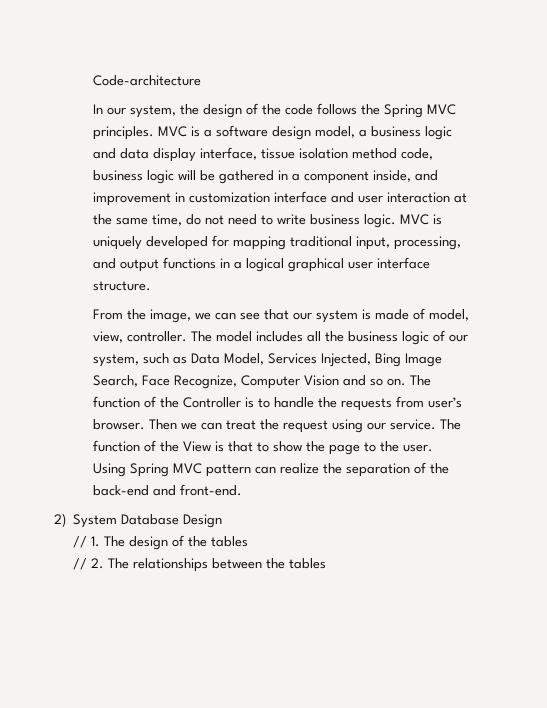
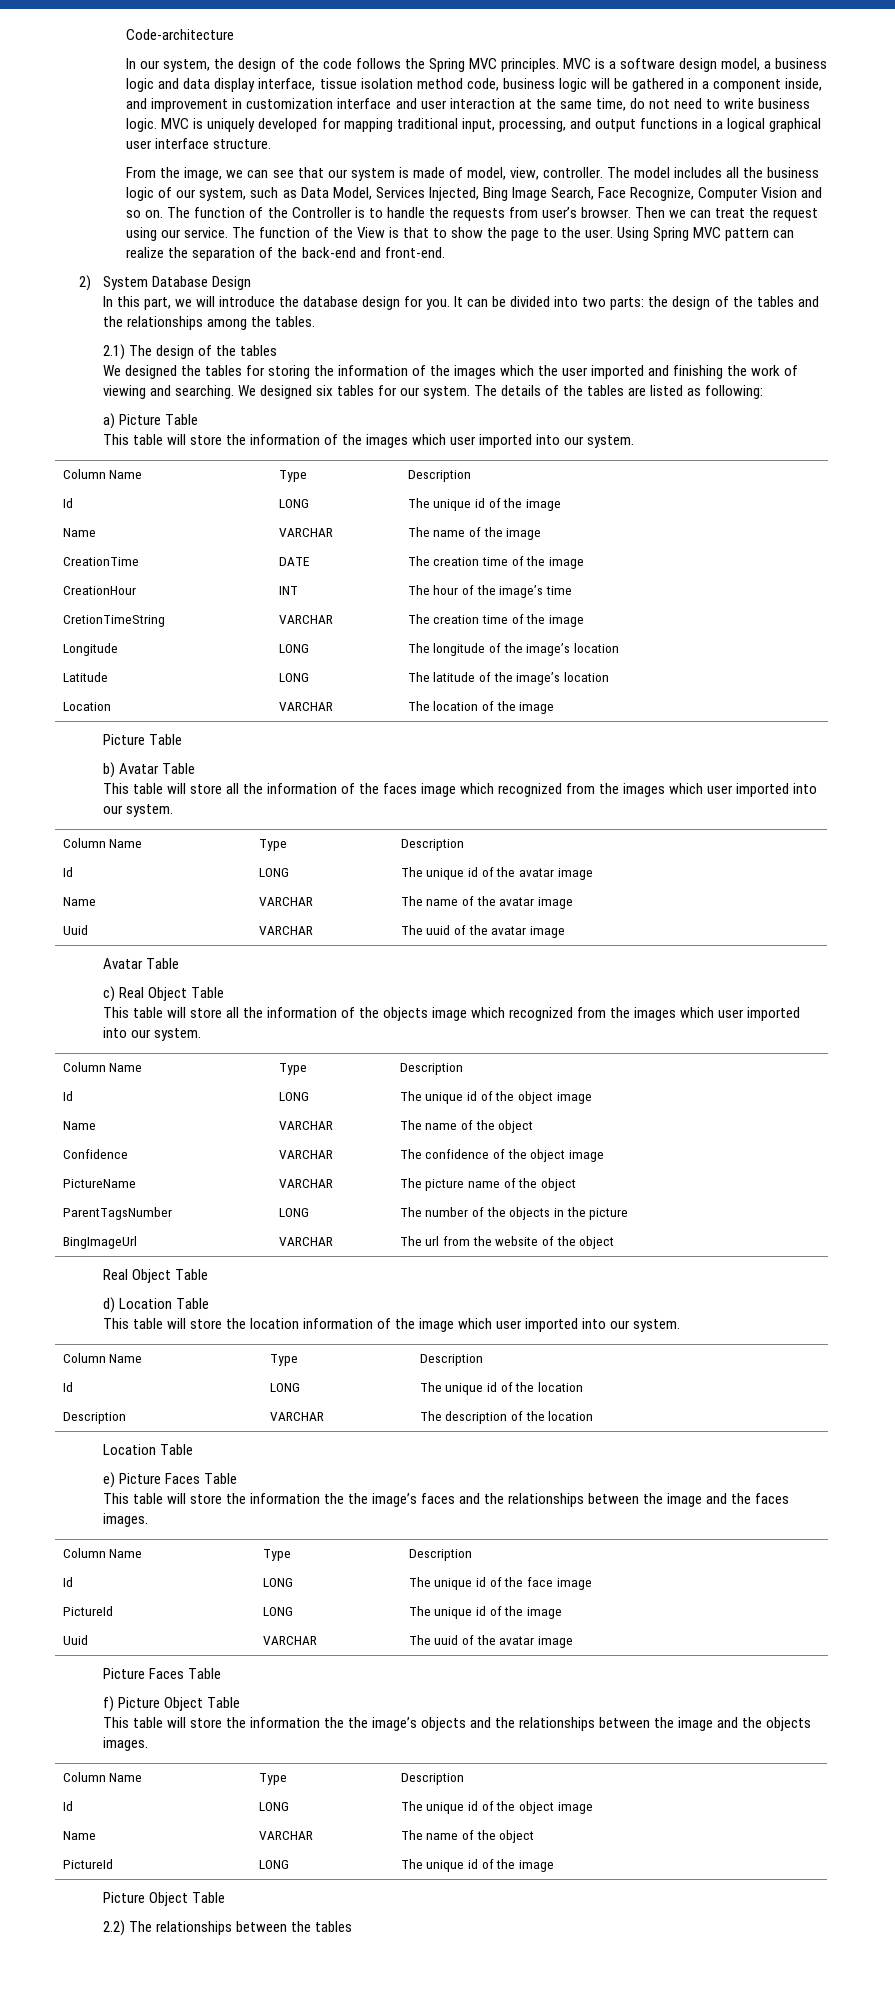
[73,536,101,548] // 1. -> [102,296,819,310] [102,316,315,330] [102,344,125,360] In this part, we will introduce the database design for you. It can be divided into two parts: the design of the tables and the relationships among the tables. // 2.1)
[73,558,105,570] // 2. -> [102,365,799,379] [102,385,764,399] [102,413,198,429] [102,434,635,448] [62,469,143,479] [278,470,307,482] [407,470,471,482] [62,498,73,508] [278,499,309,508] [407,498,562,511] [62,528,96,537] [278,528,333,537] [407,527,542,540] [62,557,139,566] [278,557,309,566] [407,556,585,569] [62,586,136,595] [278,586,298,595] [407,585,573,598] [62,615,165,627] [278,615,333,624] [407,614,585,627] [62,643,118,656] [278,644,309,653] [407,643,620,656] [62,672,108,682] [278,673,309,682] [407,672,610,685] [62,702,111,711] [278,702,333,711] [407,701,555,714] [102,734,182,745] [102,762,195,778] [102,783,818,797] [102,804,173,817] [62,838,143,848] [258,839,287,851] [400,839,464,851] [62,867,73,877] [258,868,289,877] [400,867,593,880] [62,897,96,906] [258,897,313,906] [400,896,574,909] [62,925,88,935] [258,926,313,935] [400,925,566,938] [102,958,179,969] [102,986,224,1002] [102,1007,801,1021] [102,1027,201,1041] [62,1062,143,1072] [278,1063,307,1075] [399,1063,463,1075] [62,1091,73,1101] [278,1092,309,1101] [399,1091,592,1104] [62,1121,96,1130] [278,1121,333,1130] [399,1120,534,1133] [62,1149,128,1159] [278,1150,333,1159] [399,1149,605,1162] [62,1179,136,1188] [278,1179,333,1188] [399,1178,577,1191] [62,1207,172,1220] [278,1208,309,1217] [399,1207,629,1220] [62,1236,137,1249] [278,1237,333,1246] [399,1236,615,1249] [102,1269,208,1283] [102,1297,209,1313] [102,1318,681,1332] [62,1353,143,1363] [269,1354,298,1366] [419,1354,483,1366] [62,1382,73,1392] [269,1383,300,1392] [419,1382,584,1395] [62,1412,126,1424] [269,1412,324,1421] [419,1411,594,1424] [102,1444,193,1455] [102,1472,237,1488] [102,1493,790,1507] [102,1513,148,1527] [62,1548,143,1558] [262,1549,291,1561] [408,1549,472,1561] [62,1577,73,1587] [262,1578,293,1587] [408,1577,592,1590] [62,1606,113,1616] [262,1607,293,1616] [408,1606,563,1619] [62,1635,88,1645] [262,1636,317,1645] [408,1635,574,1648] [102,1668,221,1679] [102,1696,240,1712] [102,1717,812,1731] [102,1737,148,1751] [62,1772,143,1782] [258,1773,287,1785] [400,1773,464,1785] [62,1801,73,1811] [258,1802,289,1811] [400,1801,593,1814] [62,1831,96,1840] [258,1831,313,1840] [400,1830,535,1843] [62,1859,113,1869] [258,1860,289,1869] [400,1859,555,1872] [102,1892,225,1906] [102,1920,125,1936] We designed the tables for storing the information of the images which the user imported and finishing the work of viewing and searching. We designed six tables for our system. The details of the tables are listed as following: // a) Picture Table // This table will store the information of the images which user imported into our system. // Column Name | Type | Description // Id | LONG | The unique id of the image // Name | VARCHAR | The name of the image // CreationTime | DATE | The creation time of the image // CreationHour | INT | The hour of the image’s time // CretionTimeString | VARCHAR | The creation time of the image // Longitude | LONG | The longitude of the image’s location // Latitude | LONG | The latitude of the image’s location // Location | VARCHAR | The location of the image // Picture Table // b) Avatar Table // This table will store all the information of the faces image which recognized from the images which user imported into our system. // Column Name | Type | Description // Id | LONG | The unique id of the avatar image // Name | VARCHAR | The name of the avatar image // Uuid | VARCHAR | The uuid of the avatar image // Avatar Table // c) Real Object Table // This table will store all the information of the objects image which recognized from the images which user imported into our system. // Column Name | Type | Description // Id | LONG | The unique id of the object image // Name | VARCHAR | The name of the object // Confidence | VARCHAR | The confidence of the object image // PictureName | VARCHAR | The picture name of the object // ParentTagsNumber | LONG | The number of the objects in the picture // BingImageUrl | VARCHAR | The url from the website of the object // Real Object Table // d) Location Table // This table will store the location information of the image which user imported into our system. // Column Name | Type | Description // Id | LONG | The unique id of the location // Description | VARCHAR | The description of the location // Location Table // e) Picture Faces Table // This table will store the information the the image’s faces and the relationships between the image and the faces images. // Column Name | Type | Description // Id | LONG | The unique id of the face image // PictureId | LONG | The unique id of the image // Uuid | VARCHAR | The uuid of the avatar image // Picture Faces Table // f) Picture Object Table // This table will store the information the the image’s objects and the relationships between the image and the objects images. // Column Name | Type | Description // Id | LONG | The unique id of the object image // Name | VARCHAR | The name of the object // PictureId | LONG | The unique id of the image // Picture Object Table // 2.2)

